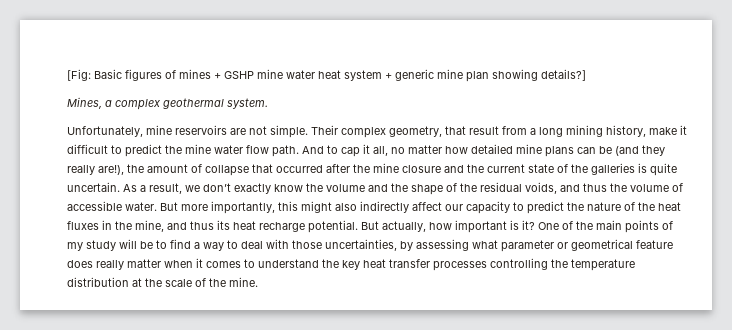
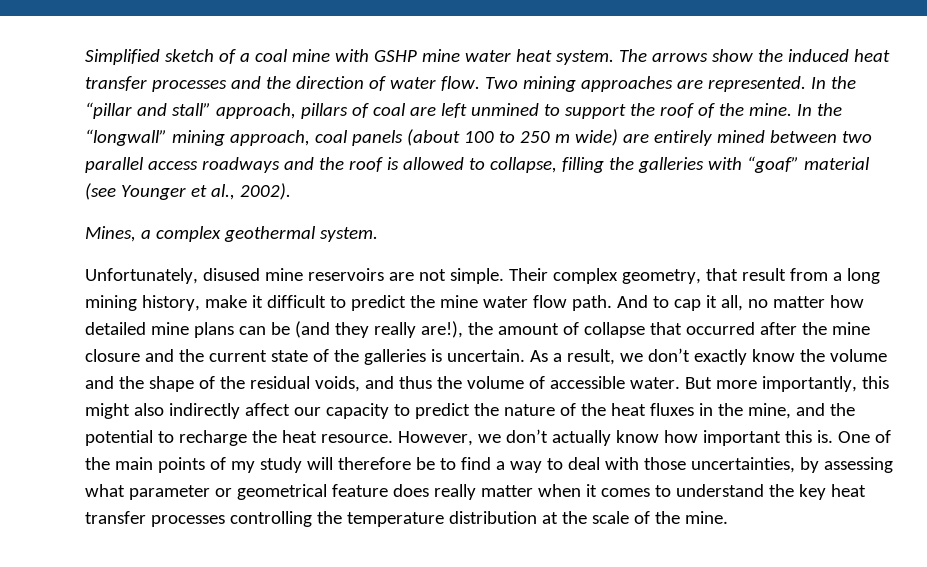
[67,69,586,82] [Fig: Basic figures of mines + GSHP mine water heat system + generic mine plan showing details?] -> [85,49,890,65] [85,76,856,92] [85,102,842,119] [85,129,872,146] [85,156,870,173] [85,183,291,200] Simplified sketch of a coal mine with GSHP mine water heat system. The arrows show the induced heat transfer processes and the direction of water flow. Two mining approaches are represented. In the “pillar and stall” approach, pillars of coal are left unmined to support the roof of the mine. In the “longwall” mining approach, coal panels (about 100 to 250 m wide) are entirely mined between two parallel access roadways and the roof is allowed to collapse, filling the galleries with “goaf” material (see Younger et al., 2002).
(143, 131) none -> [202,268,260,281] disused
[650,163,677,176] quite -> (442, 355) none
[190,220,535,233] thus its heat recharge potential. But actually, how important is it? -> [829,403,855,416] [85,429,833,446] the potential to recharge the heat resource. However, we don’t actually know how important this is.
(137, 244) none -> [337,457,411,470] therefore

